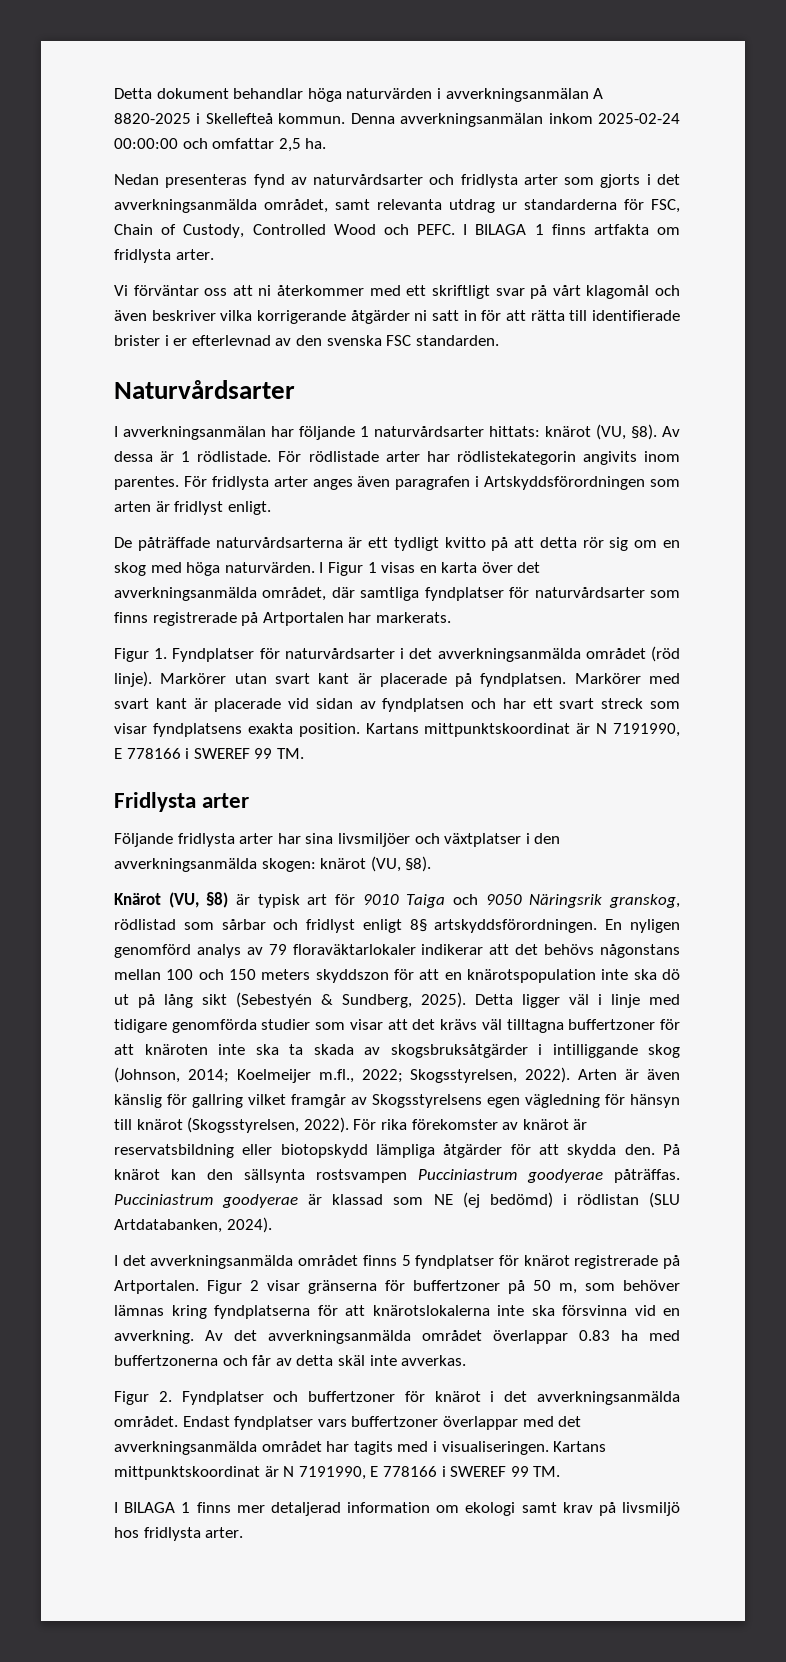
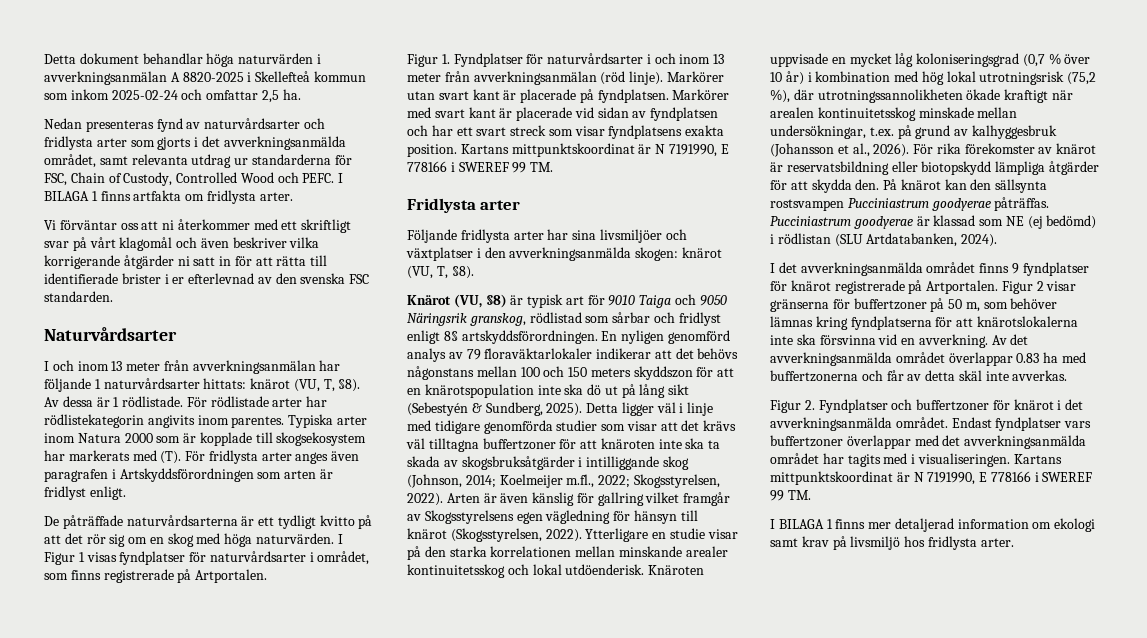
[278,113,544,127] kommun. Denna avverkningsanmälan -> [313,71,366,82] [44,93,68,100] kommun som
[114,138,178,149] 00:00:00 -> (178, 95) none
(118, 431) none -> [52,360,189,371] och inom 13 meter från
(626, 432) none -> [323,379,335,392] T,
(179, 483) none -> [288,414,367,428] [44,432,367,446] [44,450,182,464] Typiska arter inom Natura 2000 som är kopplade till skogsekosystem har markerats med (T).
[539,537,577,548] detta -> [64,533,83,544] det
[419,562,541,573] [114,587,420,601] en karta över det avverkningsanmälda området, där samtliga -> (117, 557) none
(645, 592) none -> [309,551,370,565] i området,
[262,612,451,626] Artportalen har markerats. -> [195,569,268,583] Artportalen.
[409,648,646,662] det avverkningsanmälda området -> [654,53,725,64] [407,71,597,85] och inom 13 meter från avverkningsanmälan
(401, 864) none -> [436,266,448,279] T,
(349, 1125) none -> [585,528,738,542] [407,546,728,560] [407,564,705,578] [770,53,1091,67] [770,71,1097,85] [770,89,1073,103] [770,107,1018,121] [770,125,1057,139] [770,143,910,157] Ytterligare en studie visar på den starka korrelationen mellan minskande arealer kontinuitetsskog och lokal utdöenderisk. Knäroten uppvisade en mycket låg koloniseringsgrad (0,7 % över 10 år) i kombination med hög lokal utrotningsrisk (75,2 %), där utrotningssannolikheten ökade kraftigt när arealen kontinuitetsskog minskade mellan undersökningar, t.ex. på grund av kalhyggesbruk (Johansson et al., 2026).
[401,1255,411,1266] 5 -> [1011,263,1019,274] 9

